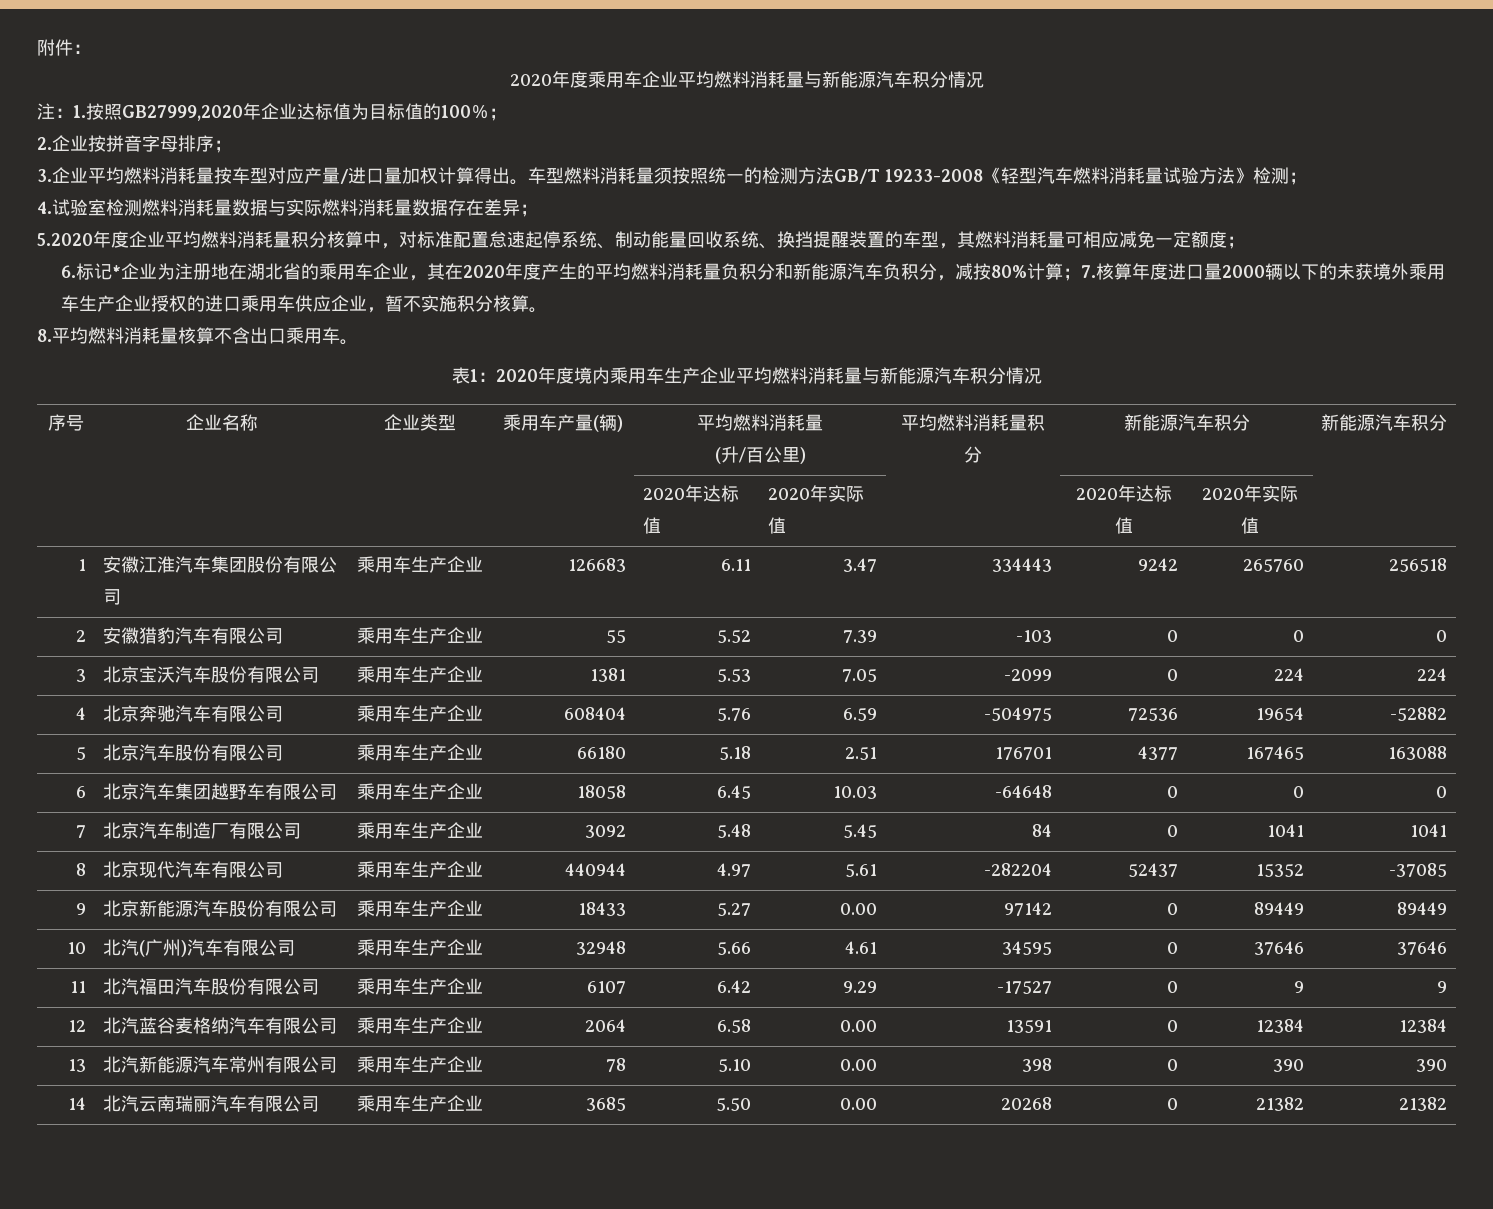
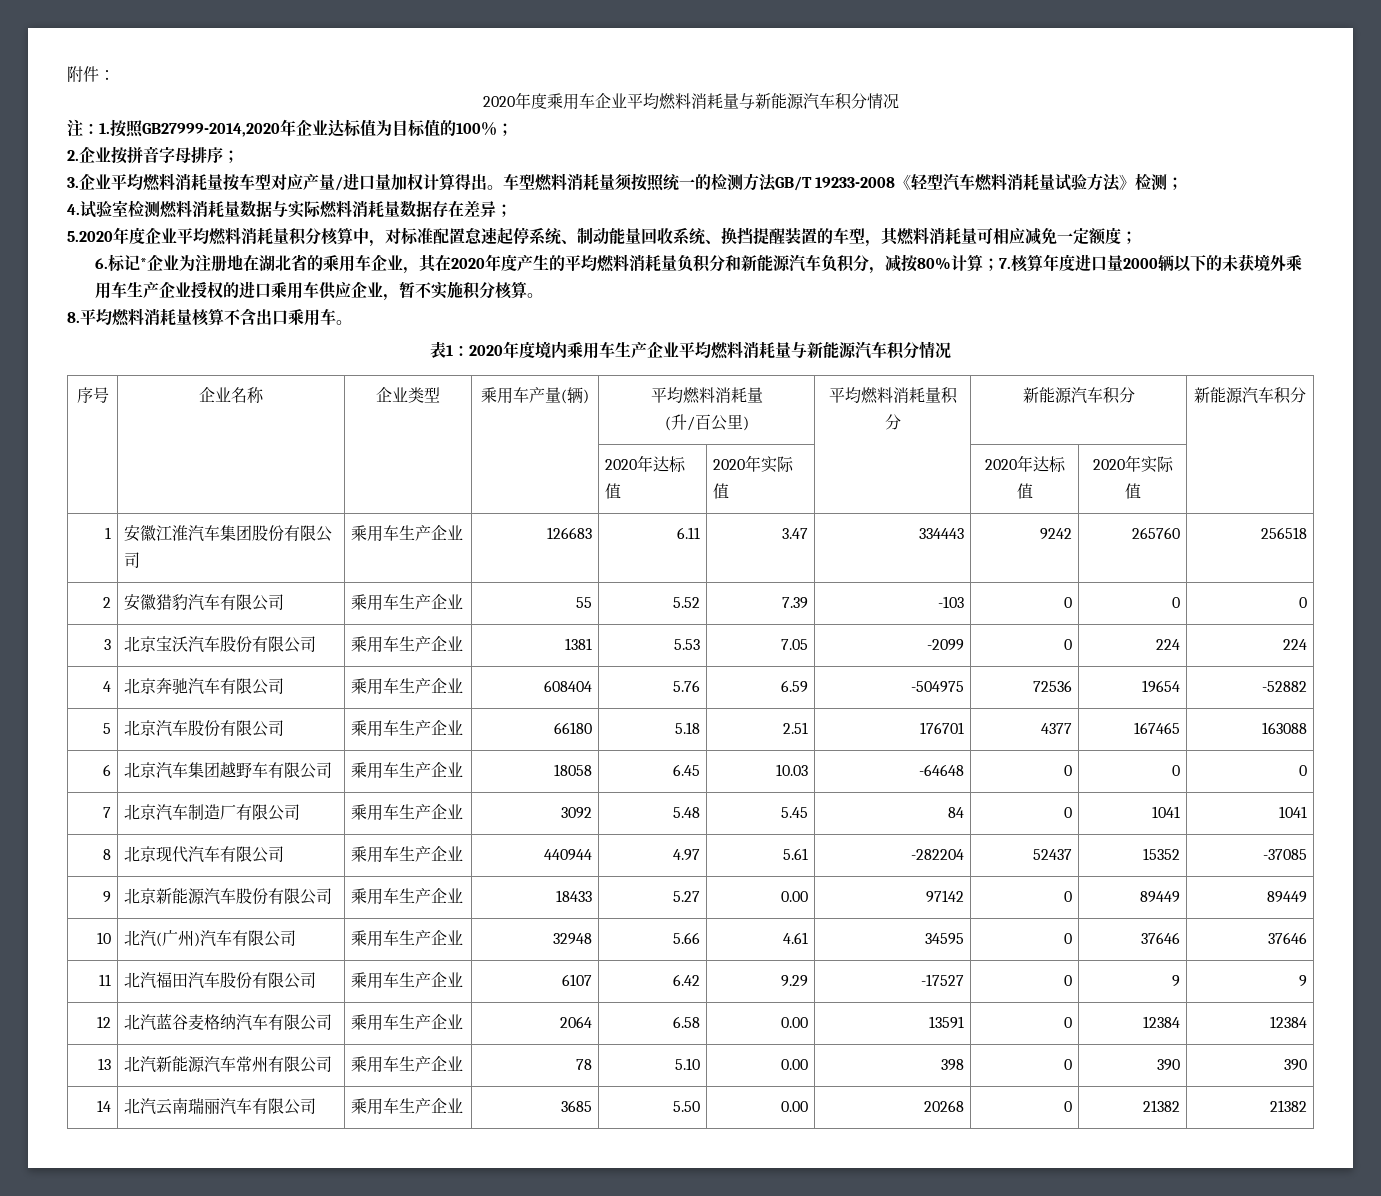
[122,105,243,121] GB27999,2020 -> [142,123,280,137] GB27999-2014,2020

